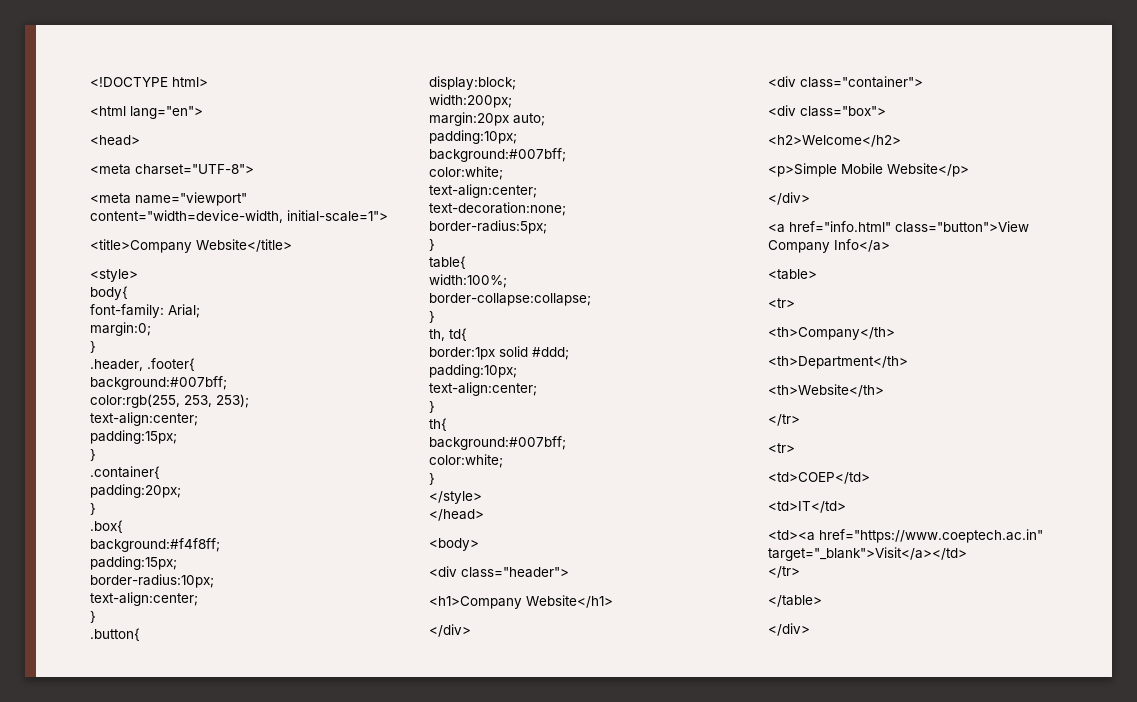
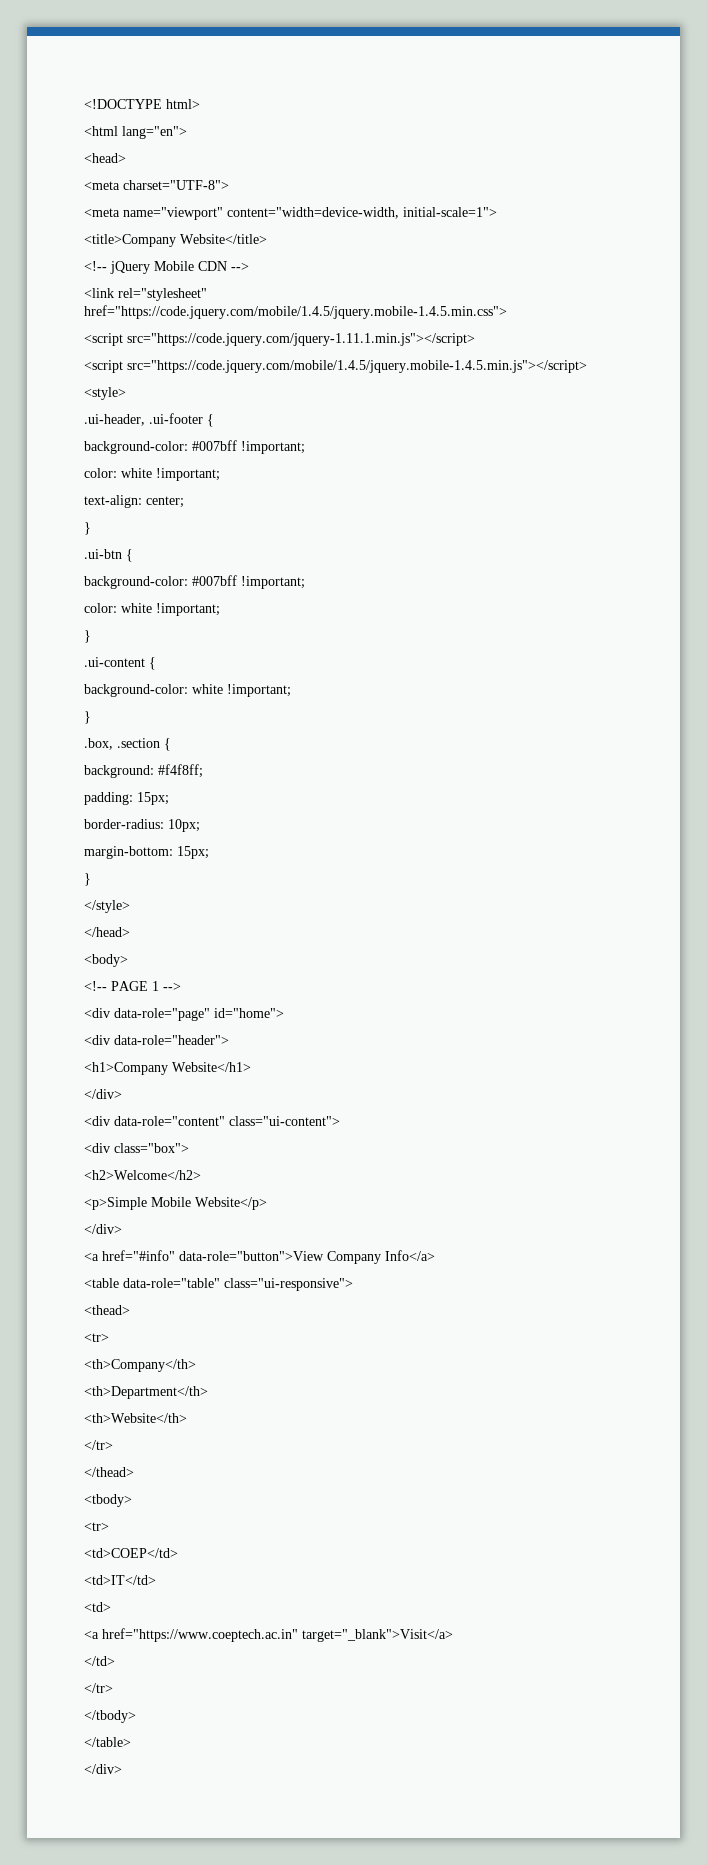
[90,269,138,282] [90,286,128,300] [90,304,200,318] [90,322,151,336] [90,341,96,353] [90,358,195,371] [90,376,227,390] [90,394,249,408] [90,412,198,426] [90,430,177,444] [90,449,96,461] [90,466,160,479] [90,484,181,498] [90,503,96,515] [90,520,123,533] [90,538,220,552] [90,556,177,570] [90,574,214,588] [90,592,198,606] [90,611,96,623] [90,628,140,641] [429,76,516,90] [429,94,512,108] [429,112,545,126] [429,130,517,144] [429,148,566,162] [429,166,503,180] [429,184,537,198] [429,202,566,216] [429,220,547,234] [429,239,435,251] [429,256,466,269] [429,274,507,288] [429,293,591,306] [429,311,435,323] [429,328,467,341] [429,346,569,360] [429,364,517,378] [429,382,537,396] [429,401,435,413] [429,418,447,431] [429,436,566,450] [429,454,503,468] [429,473,435,485] [429,491,482,504] [429,509,484,521] [429,538,479,551] [429,566,569,578] <style> // body{ // font-family: Arial; // margin:0; // } // .header, .footer{ // background:#007bff; // color:rgb(255, 253, 253); // text-align:center; // padding:15px; // } // .container{ // padding:20px; // } // .box{ // background:#f4f8ff; // padding:15px; // border-radius:10px; // text-align:center; // } // .button{ // display:block; // width:200px; // margin:20px auto; // padding:10px; // background:#007bff; // color:white; // text-align:center; // text-decoration:none; // border-radius:5px; // } // table{ // width:100%; // border-collapse:collapse; // } // th, td{ // border:1px solid #ddd; // padding:10px; // text-align:center; // } // th{ // background:#007bff; // color:white; // } // </style> // </head> // <body> // <div class="header"> -> [84,261,249,274] [84,288,207,301] [84,305,507,319] [84,333,475,346] [84,360,587,373] [84,387,126,400] [84,413,214,427] [84,440,305,454] [84,468,220,481] [84,495,184,508] [84,522,91,535] [84,549,133,562] [84,575,305,589] [84,603,220,616] [84,630,91,643] [84,657,156,670] [84,684,291,697] [84,711,91,724] [84,738,171,751] [84,764,203,778] [84,792,169,805] [84,819,200,832] [84,846,209,859] [84,873,91,886] [84,900,130,913] [84,927,130,937] [84,954,128,967] [84,981,181,991] [84,1008,284,1021] [84,1035,229,1045] <!-- jQuery Mobile CDN --> // <link rel="stylesheet" href="https://code.jquery.com/mobile/1.4.5/jquery.mobile-1.4.5.min.css"> // <script src="https://code.jquery.com/jquery-1.11.1.min.js"></script> // <script src="https://code.jquery.com/mobile/1.4.5/jquery.mobile-1.4.5.min.js"></script> // <style> // .ui-header, .ui-footer { // background-color: #007bff !important; // color: white !important; // text-align: center; // } // .ui-btn { // background-color: #007bff !important; // color: white !important; // } // .ui-content { // background-color: white !important; // } // .box, .section { // background: #f4f8ff; // padding: 15px; // border-radius: 10px; // margin-bottom: 15px; // } // </style> // </head> // <body> // <!-- PAGE 1 --> // <div data-role="page" id="home"> // <div data-role="header">
[800,76,923,88] class="container"> -> [114,1116,340,1126] data-role="content" class="ui-content">
[789,221,1029,233] href="info.html" class="button">View -> [102,1250,324,1261] href="#info" data-role="button">View
[768,269,817,280] <table> -> [84,1278,353,1291] [84,1305,130,1315] <table data-role="table" class="ui-responsive"> // <thead>
(800, 420) none -> [84,1467,134,1477] [84,1494,132,1507] // </thead> // <tbody>
[768,529,1043,543] [768,547,967,561] [768,566,800,578] <td><a href="https://www.coeptech.ac.in" target="_blank">Visit</a></td> // </tr> -> [84,1602,111,1612] [84,1628,453,1642] [84,1656,115,1666] [84,1683,113,1693] [84,1710,136,1723] <td> // <a href="https://www.coeptech.ac.in" target="_blank">Visit</a> // </td> // </tr> // </tbody>

